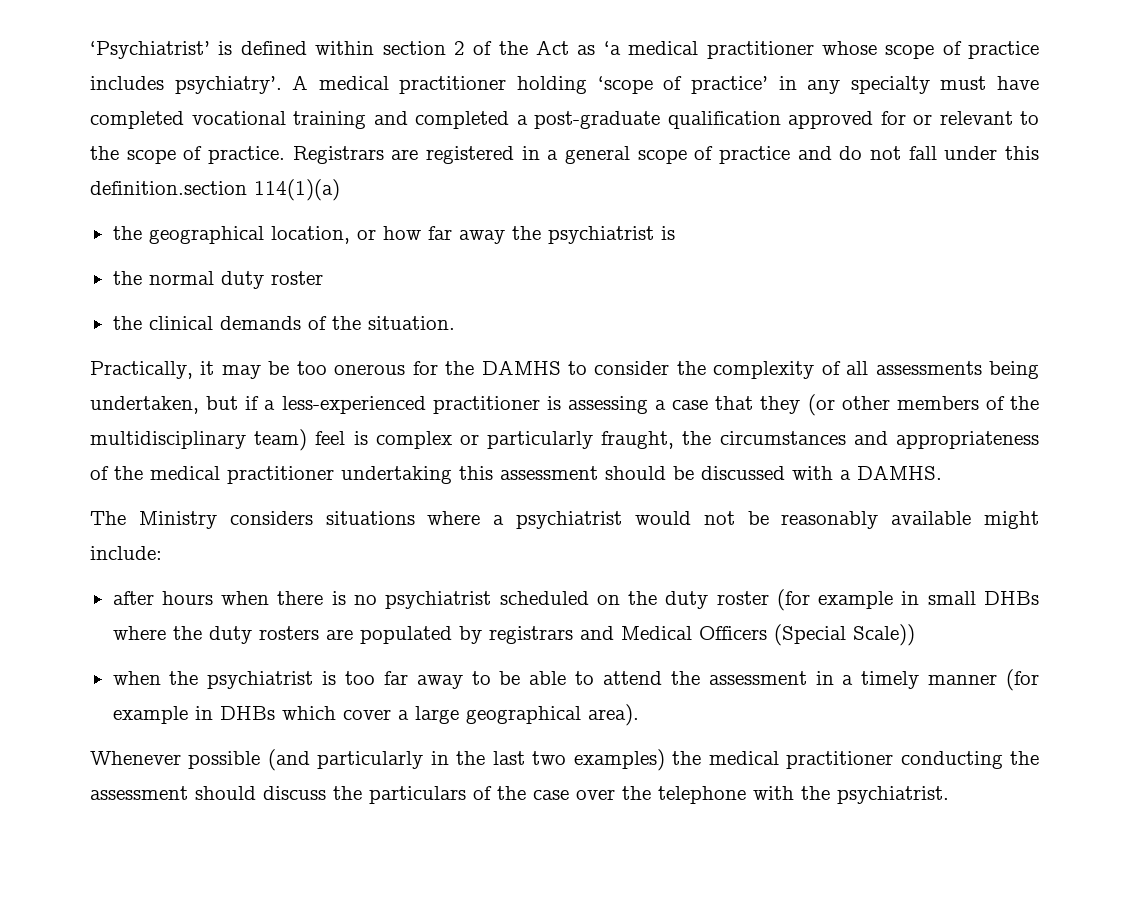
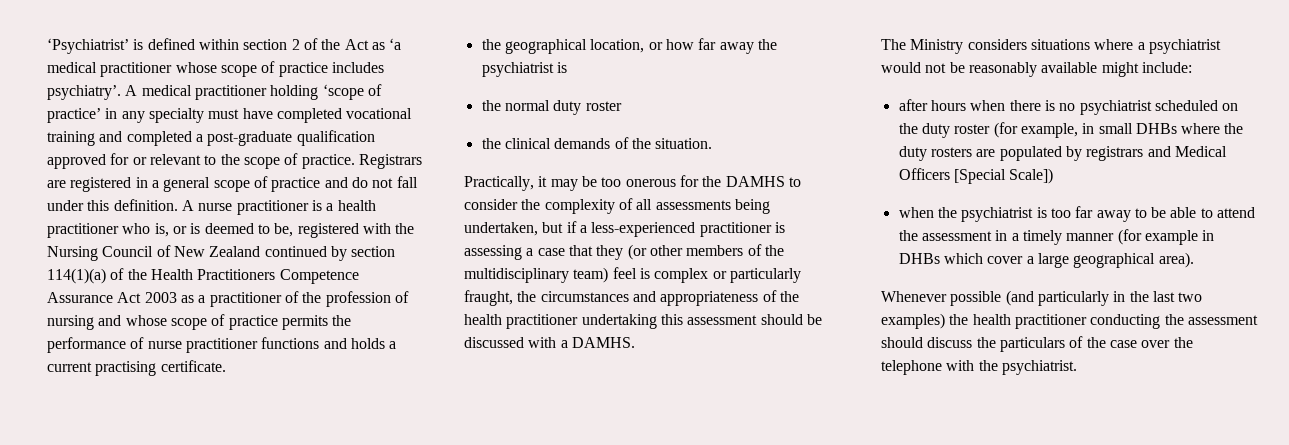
[90,179,340,201] definition.section 114(1)(a) -> [113,199,376,215] [47,223,415,238] [47,245,396,261] [47,268,359,284] [47,291,409,307] [47,314,352,330] [47,337,397,353] [47,360,226,376] definition. A nurse practitioner is a health practitioner who is, or is deemed to be, registered with the Nursing Council of New Zealand continued by section 114(1)(a) of the Health Practitioners Competence Assurance Act 2003 as a practitioner of the profession of nursing and whose scope of practice permits the performance of nurse practitioner functions and holds a current practising certificate.
[150,466,220,480] medical -> [464,314,502,325] health
[818,591,894,609] example -> [1020,123,1078,138] example,
[773,624,915,646] (Special Scale)) -> [953,168,1054,184] [Special Scale])
[708,751,779,765] medical -> [972,314,1011,325] health

